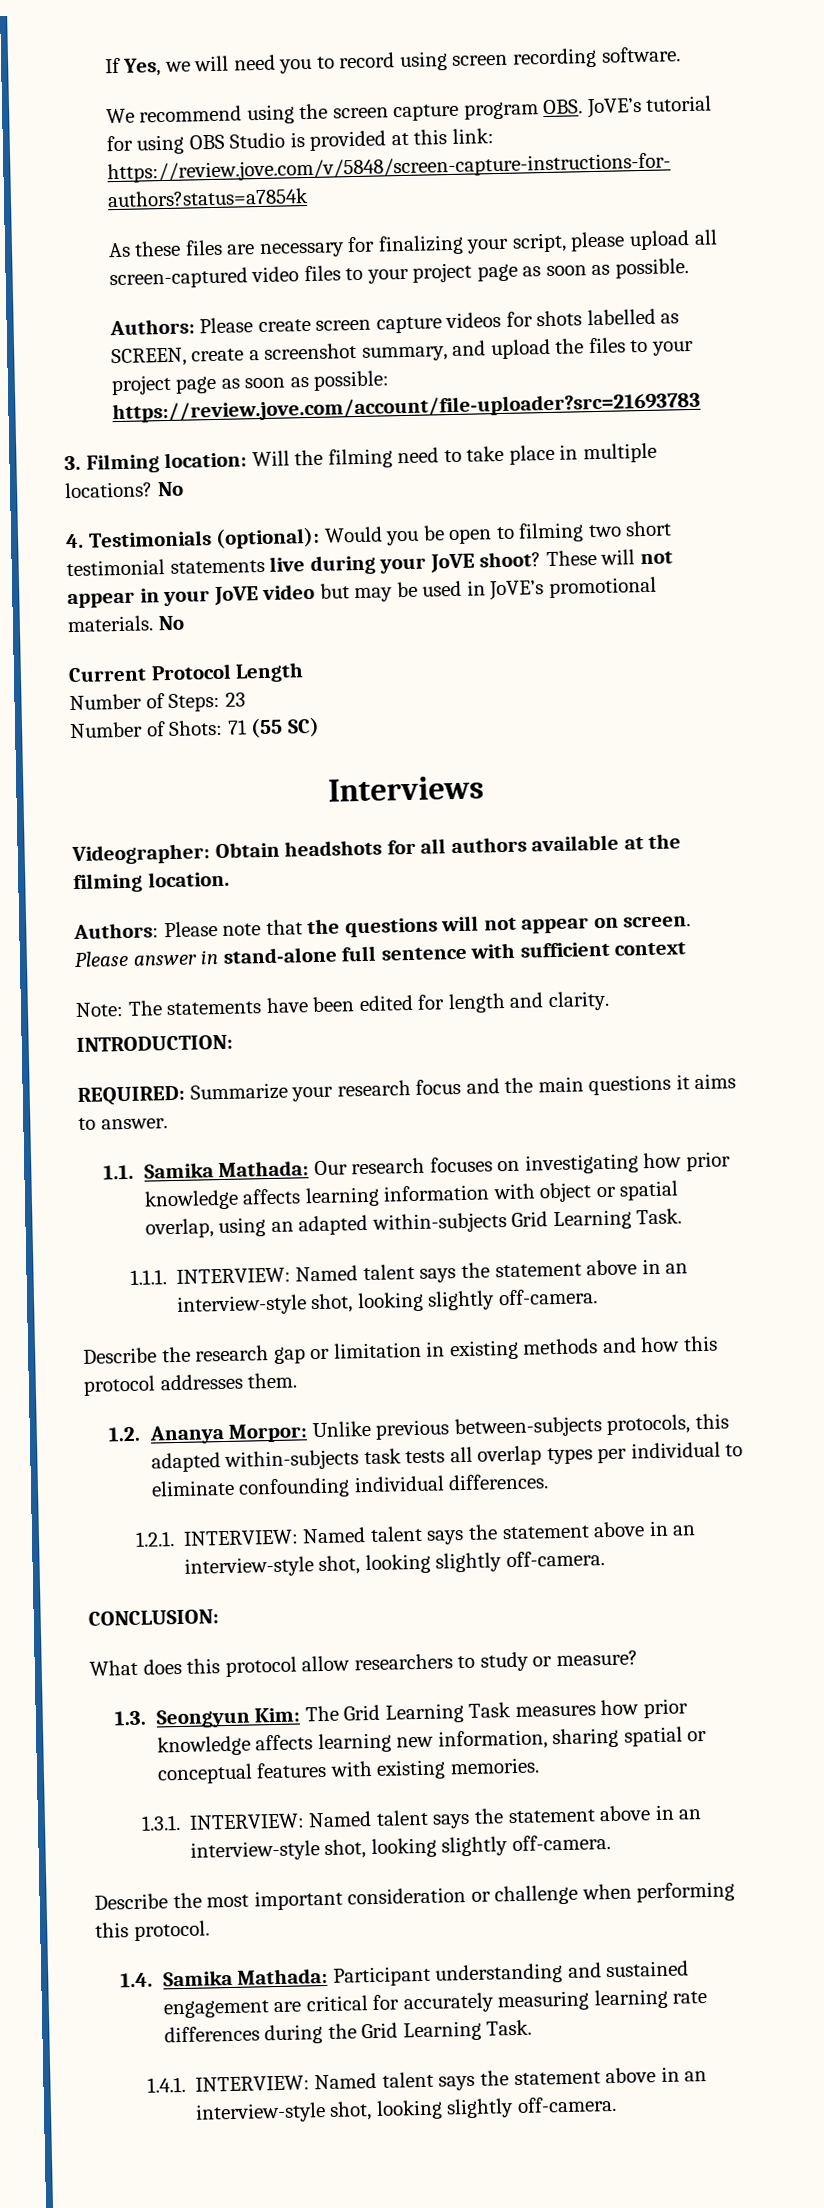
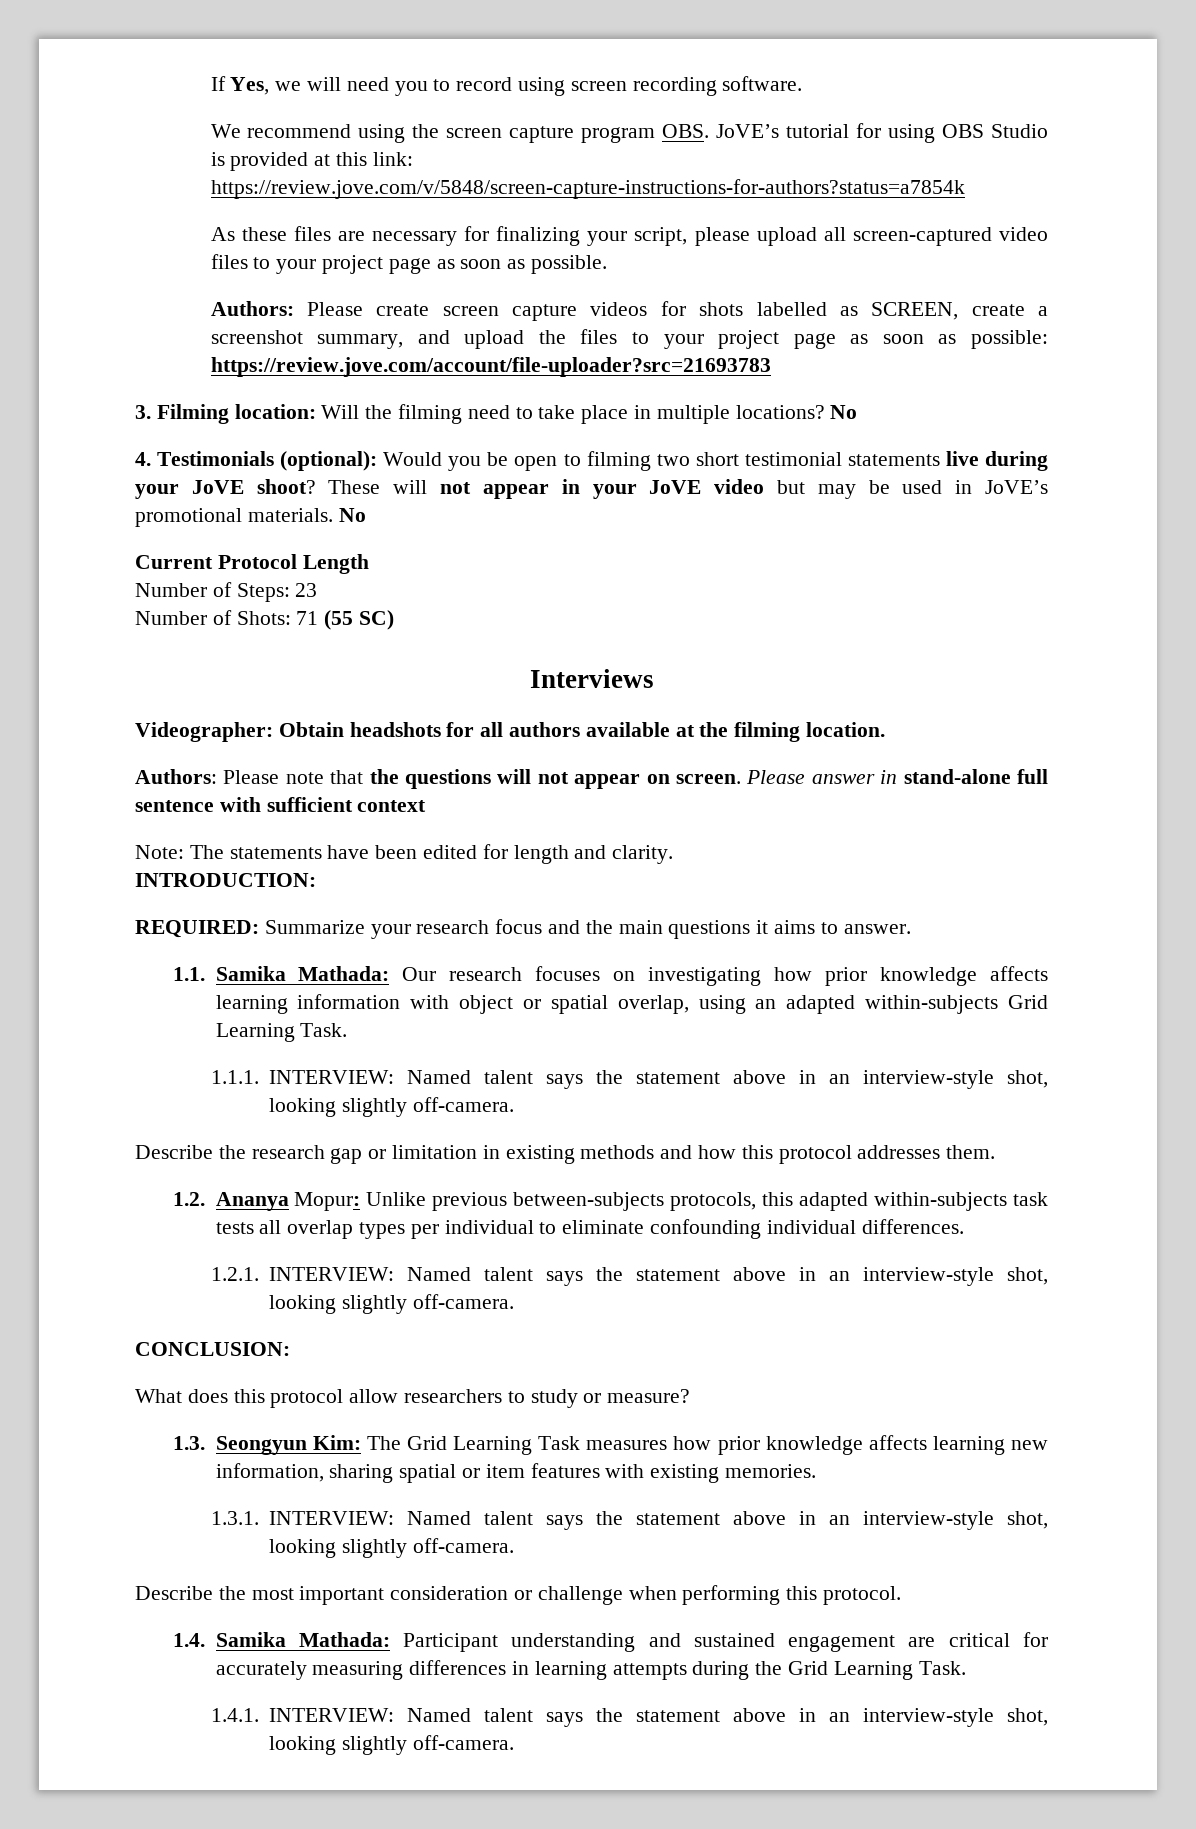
[228,1423,309,1443] Morpor: -> [294,1192,361,1211] Mopur:
[156,1763,253,1785] conceptual -> [485,1464,525,1478] item
[593,1988,708,2010] [163,2025,260,2043] learning rate differences -> [409,1660,687,1680] differences in learning attempts

